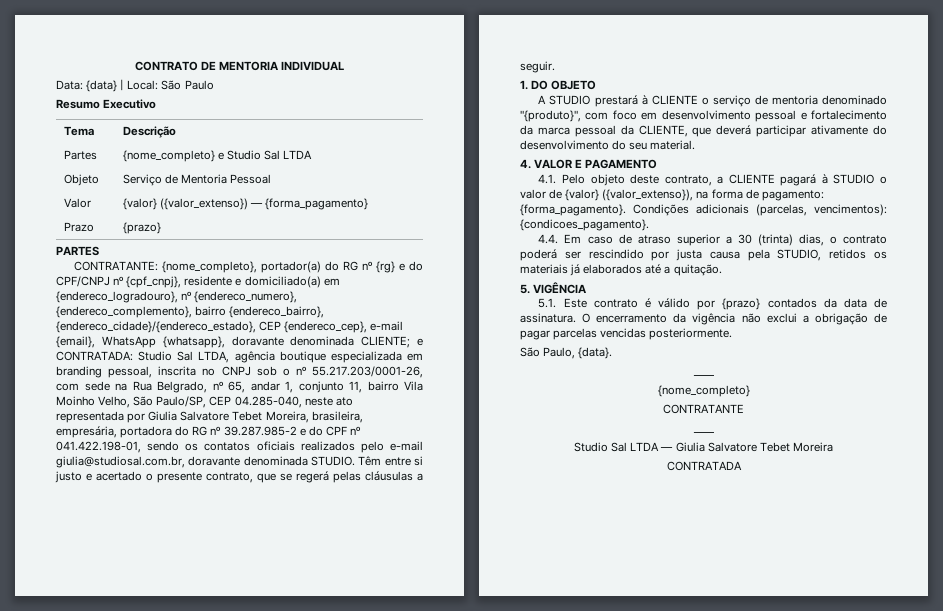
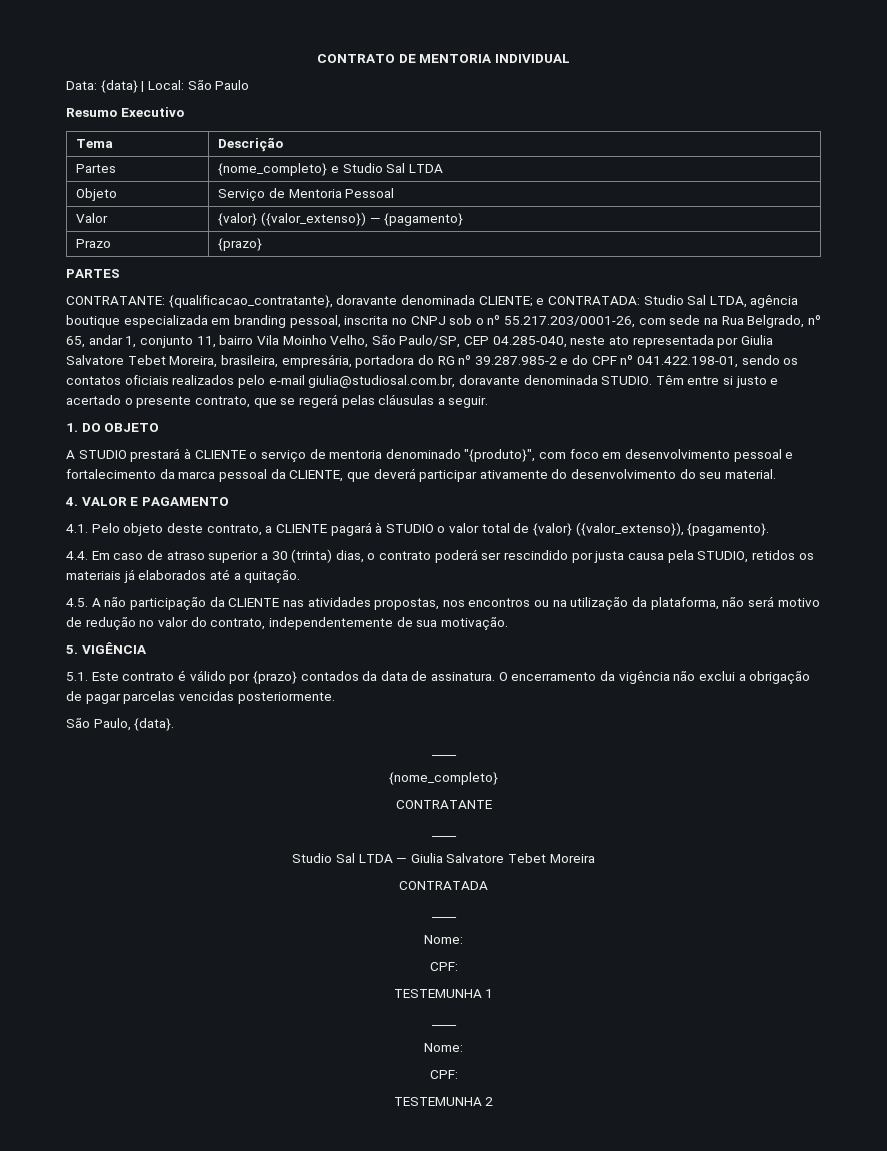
[264,198,368,210] {forma_pagamento} -> [384,213,464,226] {pagamento}
[162,261,423,273] [56,276,340,288] [56,291,298,303] [56,306,325,318] [56,321,404,333] [56,336,225,348] {nome_completo}, portador(a) do RG nº {rg} e do CPF/CNPJ nº {cpf_cnpj}, residente e domiciliado(a) em {endereco_logradouro}, nº {endereco_numero}, {endereco_complemento}, bairro {endereco_bairro}, {endereco_cidade}/{endereco_estado}, CEP {endereco_cep}, e-mail {email}, WhatsApp {whatsapp}, -> [168,295,333,308] {qualificacao_contratante},
(546, 194) none -> [481,523,510,533] total
[696,189,824,201] [520,204,887,216] [520,219,649,231] na forma de pagamento: {forma_pagamento}. Condições adicionais (parcelas, vencimentos): {condicoes_pagamento}. -> [687,523,770,536] {pagamento}.
(722, 270) none -> [66,596,820,610] [66,617,508,630] // 4.5. A não participação da CLIENTE nas atividades propostas, nos encontros ou na utilização da plataforma, não será motivo de redução no valor do contrato, independentemente de sua motivação.
(742, 466) none -> [431,917,457,918] [424,935,463,944] [429,962,458,971] [393,989,494,998] [431,1025,457,1026] [424,1043,463,1052] [429,1070,458,1079] [393,1097,494,1106] // ____ // Nome: // CPF: // TESTEMUNHA 1 // ____ // Nome: // CPF: // TESTEMUNHA 2

